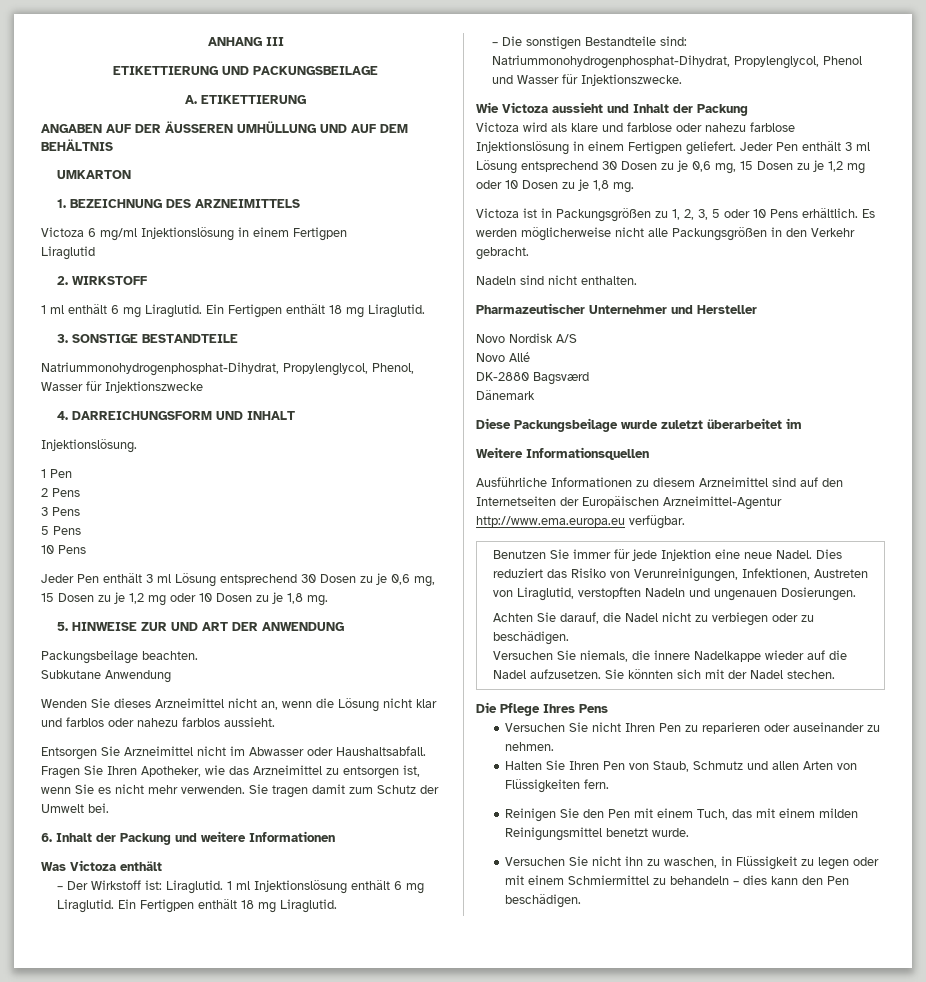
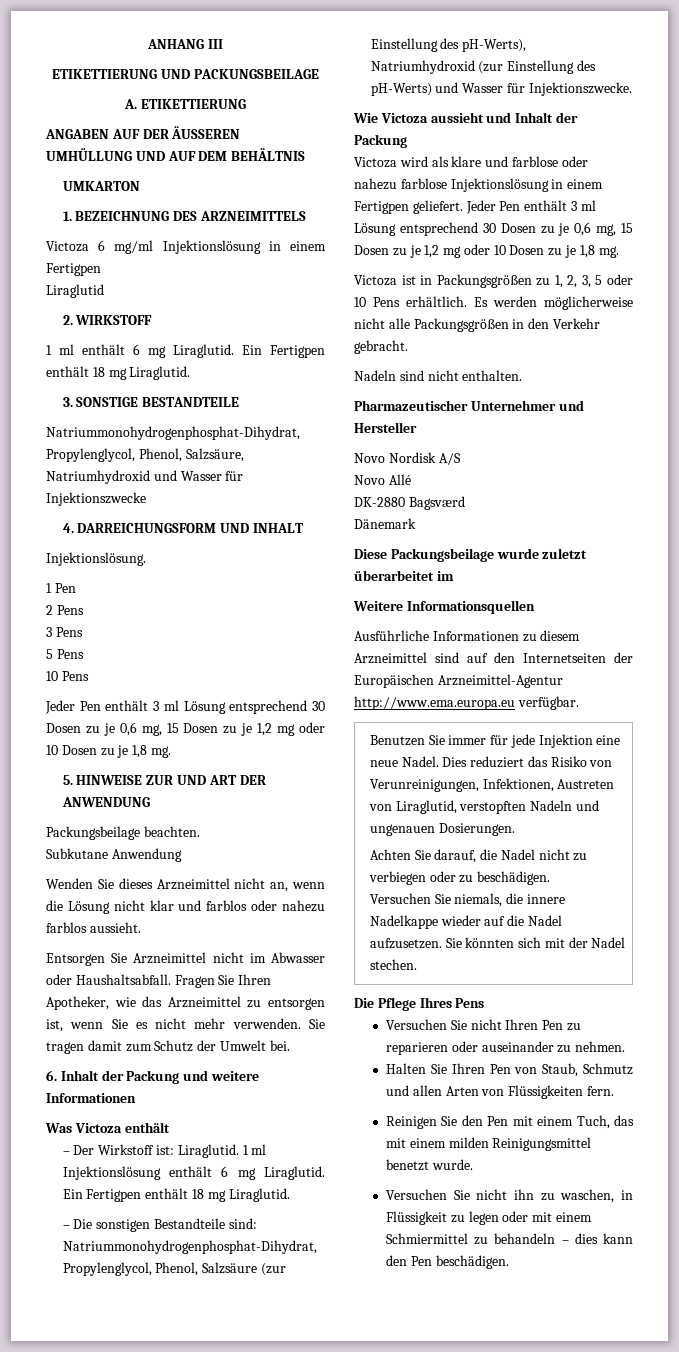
(414, 368) none -> [185,448,244,462] [46,470,177,484] Salzsäure, Natriumhydroxid und
[822,56,862,65] Phenol -> [155,1262,286,1276] [370,38,527,52] [370,60,596,74] [370,83,432,96] Phenol, Salzsäure (zur Einstellung des pH-Werts), Natriumhydroxid (zur Einstellung des pH-Werts)

